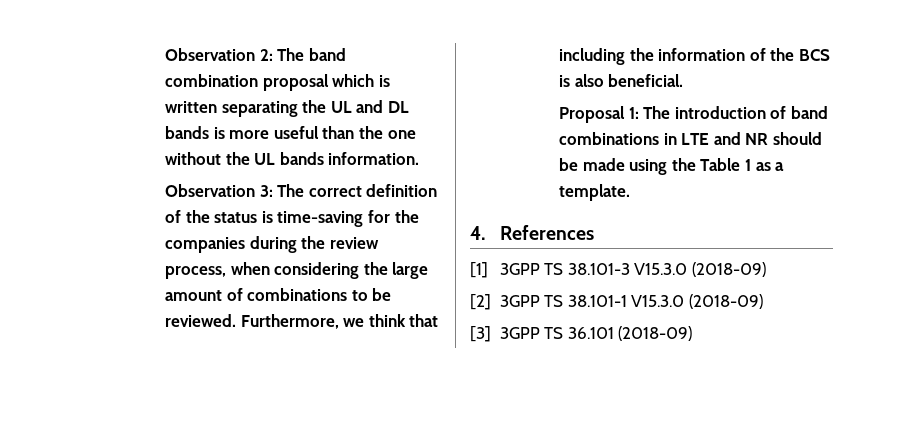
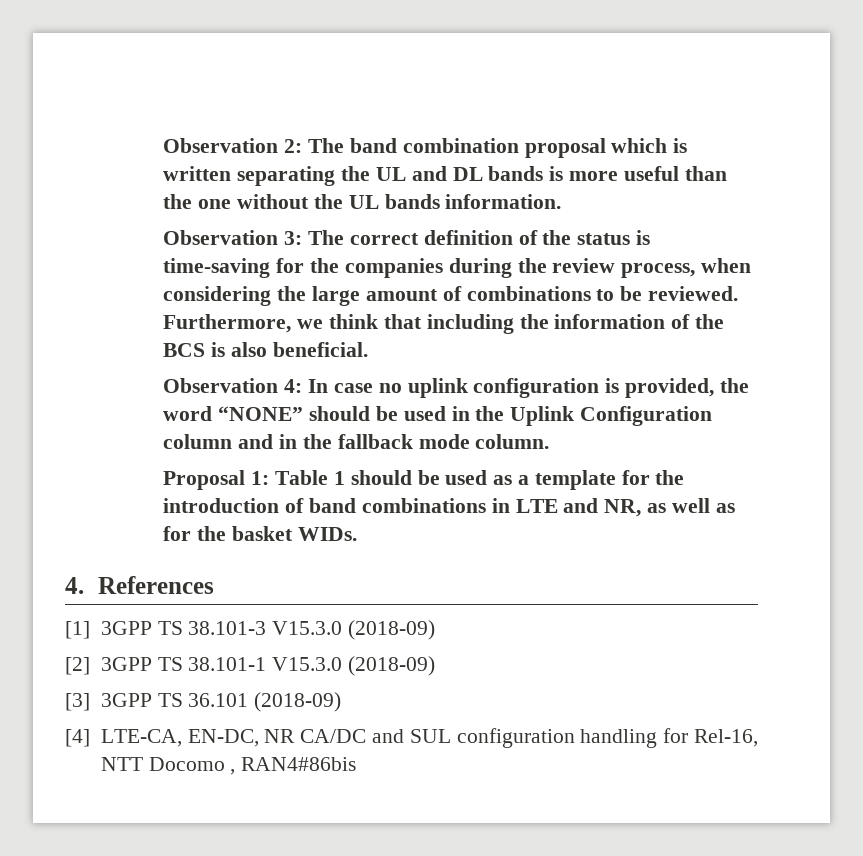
[558,106,671,123] Proposal 1: The -> [163,378,749,398] [163,406,712,426] [163,434,550,449] [163,470,685,490] Observation 4: In case no uplink configuration is provided, the word “NONE” should be used in the Uplink Configuration column and in the fallback mode column. // Proposal 1: Table 1 should be used as a template for the
[745,132,822,145] [558,158,785,175] [558,184,630,201] NR should be made using the Table 1 as a template. -> [604,498,735,517] [163,526,357,541] NR, as well as for the basket WIDs.
(693, 333) none -> [65,728,758,748] [100,757,357,775] // [4] LTE-CA, EN-DC, NR CA/DC and SUL configuration handling for Rel-16, NTT Docomo , RAN4#86bis

